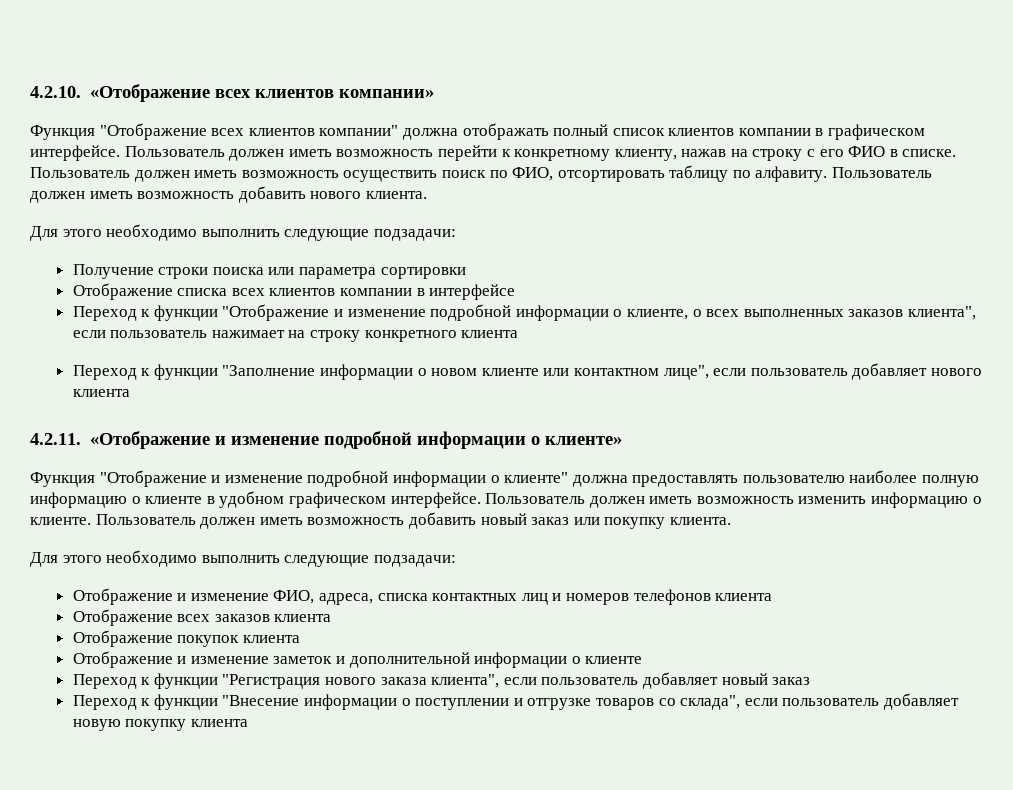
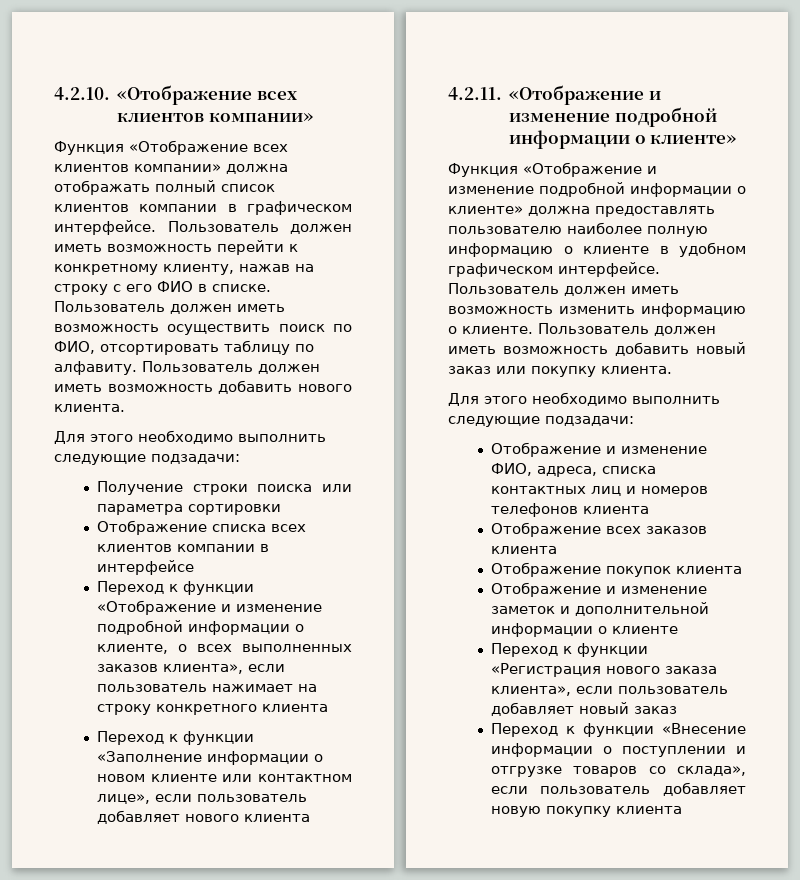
[99,123,399,140] "Отображение всех клиентов компании" -> [129,140,288,155] [54,164,221,172] «Отображение всех клиентов компании»
[222,304,330,321] "Отображение -> [96,600,216,615] «Отображение
[907,306,976,320] клиента", -> [162,664,243,674] клиента»,
[222,365,316,376] "Заполнение -> [96,751,202,762] «Заполнение
[663,365,709,380] лице", -> [96,794,150,804] лице»,
[99,470,569,487] "Отображение и изменение подробной информации о клиенте" -> [523,162,657,177] [448,182,746,197] [448,206,523,214] «Отображение и изменение подробной информации о клиенте»
[222,674,321,689] "Регистрация -> [490,663,601,677] «Регистрация
[431,674,500,688] клиента", -> [490,686,571,696] клиента»,
[222,695,300,706] "Внесение -> [662,723,746,734] «Внесение
[680,695,741,710] склада", -> [677,766,746,776] склада»,

